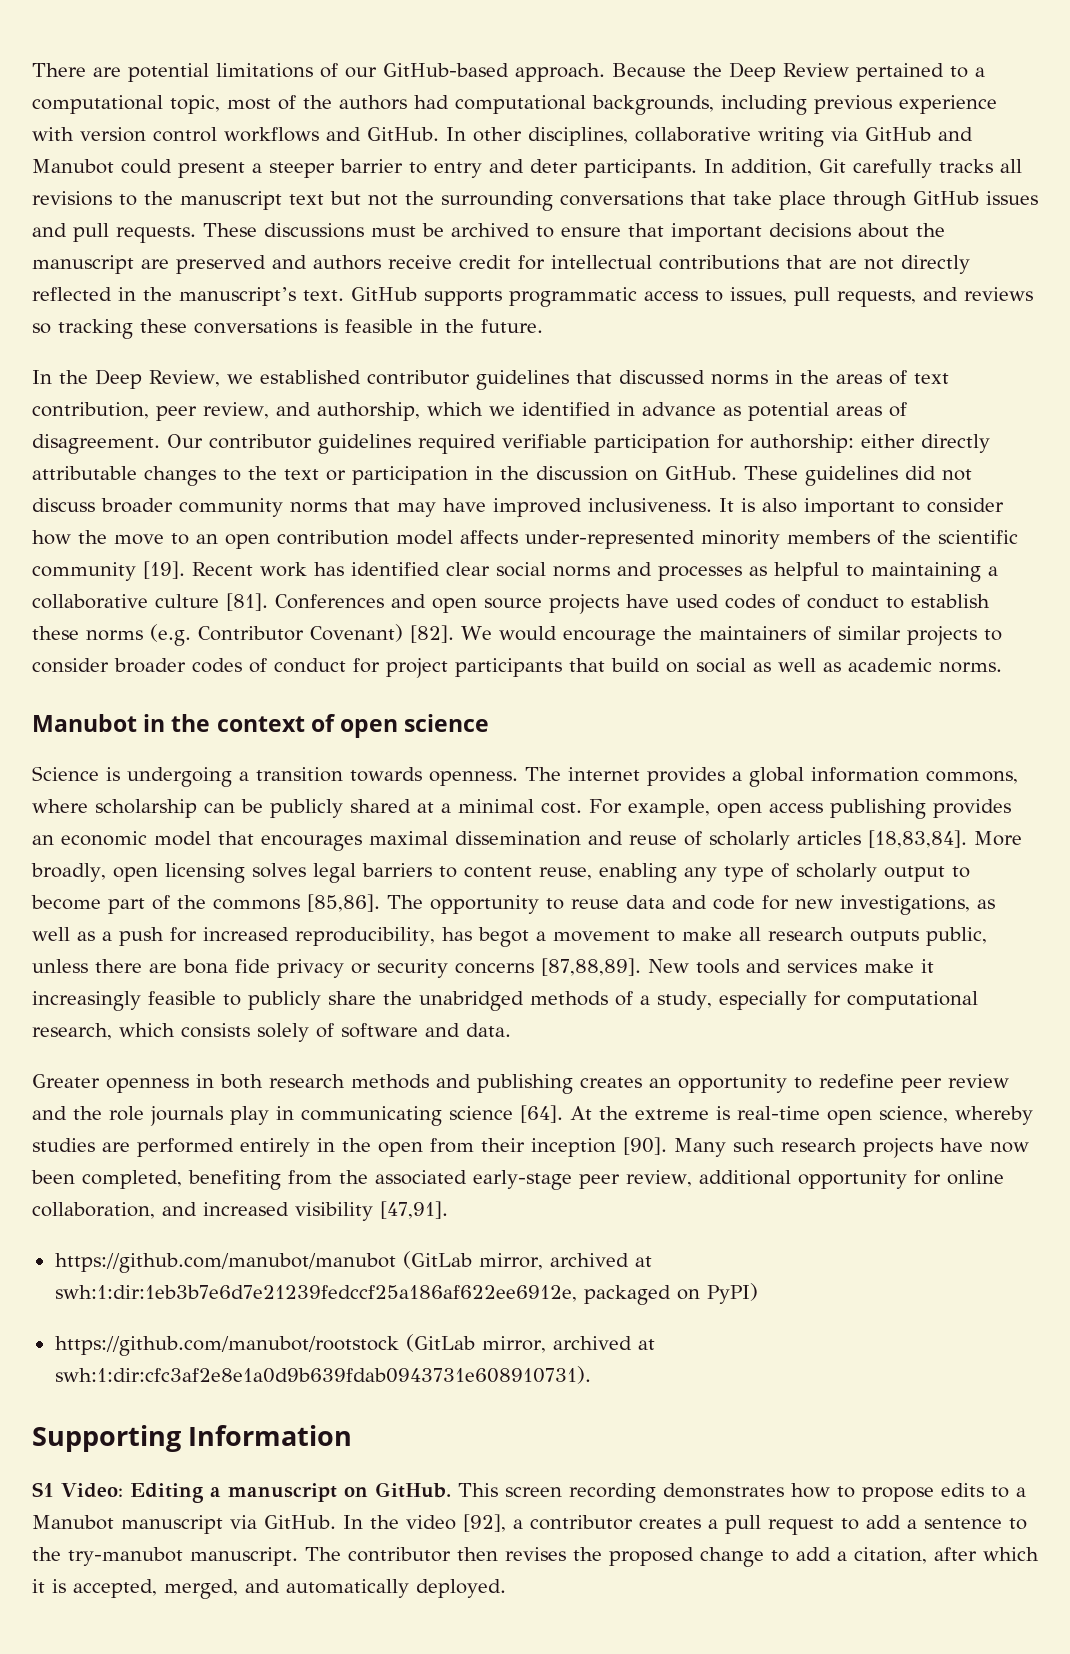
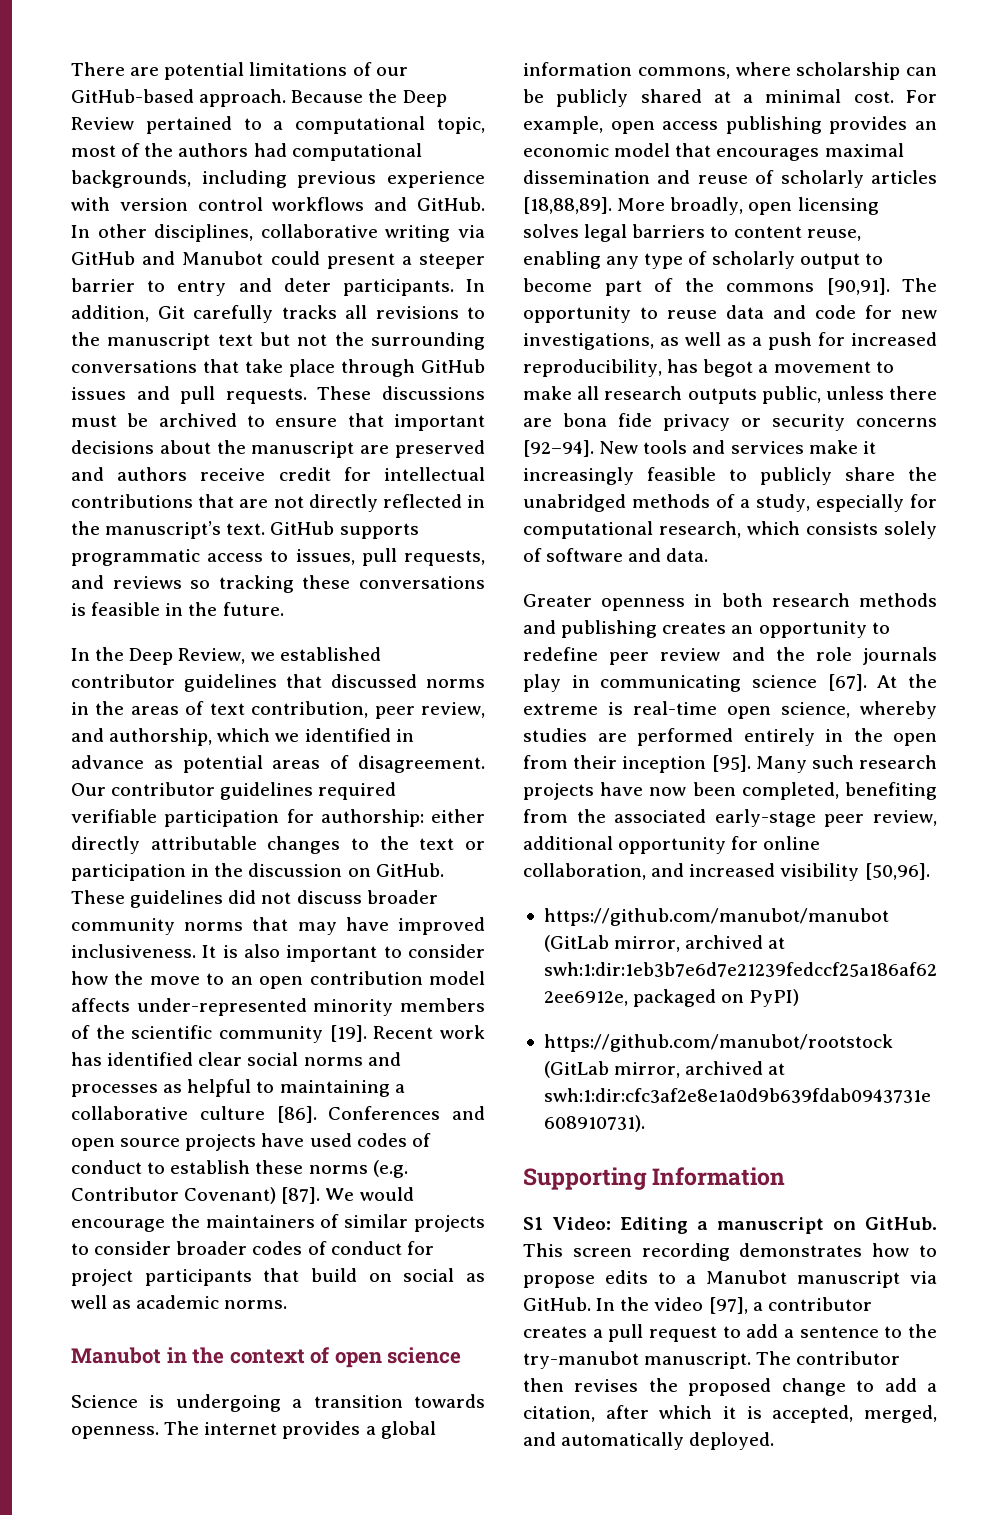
[226,593,268,611] [81]. -> [276,1106,317,1123] [86].
[410,625,454,643] [82]. -> [281,1187,321,1204] [87].
[868,830,967,848] [18,83,84]. -> [523,197,612,214] [18,88,89].
[307,894,380,912] [85,86]. -> [826,278,890,295] [90,91].
[541,958,641,976] [87,88,89]. -> [523,440,594,457] [92–94].
[520,1105,563,1123] [64]. -> [827,674,867,691] [67].
[623,1137,667,1155] [90]. -> [711,755,751,772] [95].
[380,1201,448,1219] [47,91]. -> [864,863,930,880] [50,96].
[463,1514,506,1532] [92], -> [708,1297,748,1314] [97],

